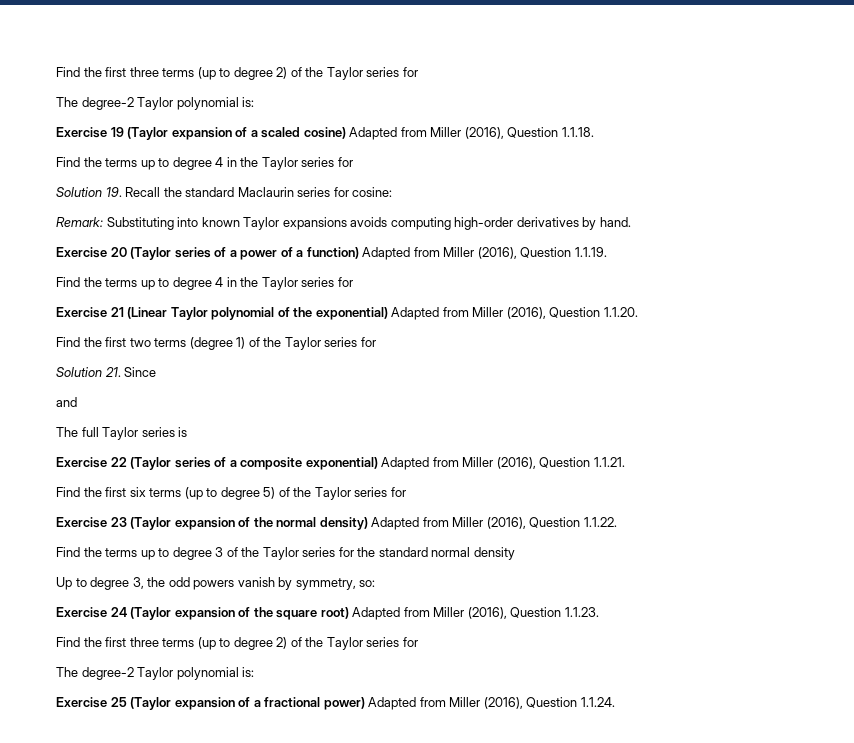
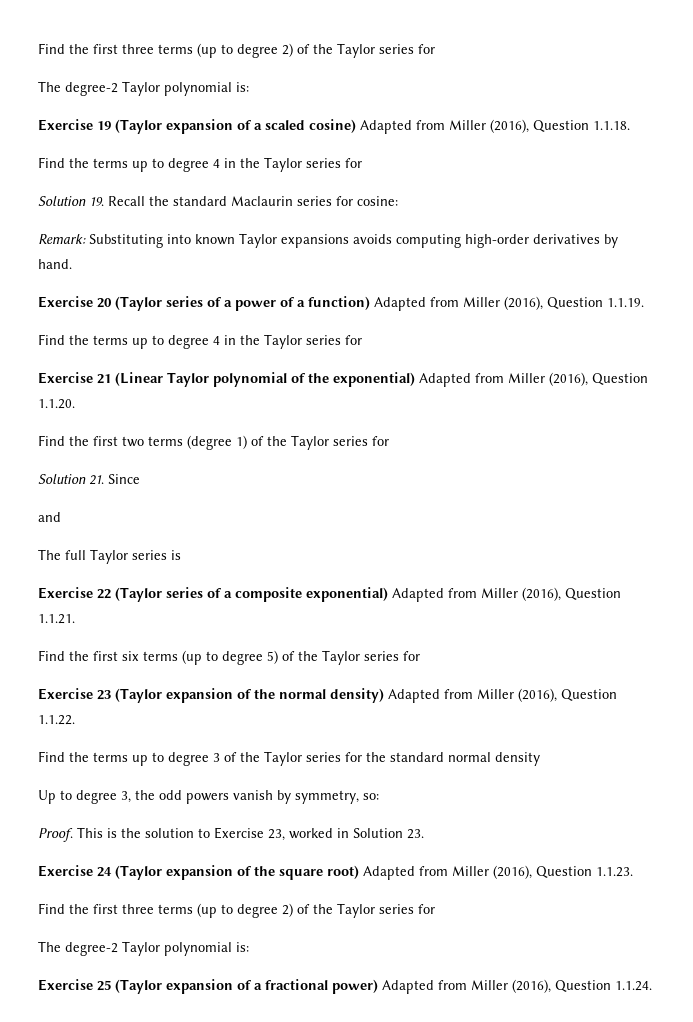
(376, 583) none -> [38,827,424,842] // Proof. This is the solution to Exercise 23, worked in Solution 23.

